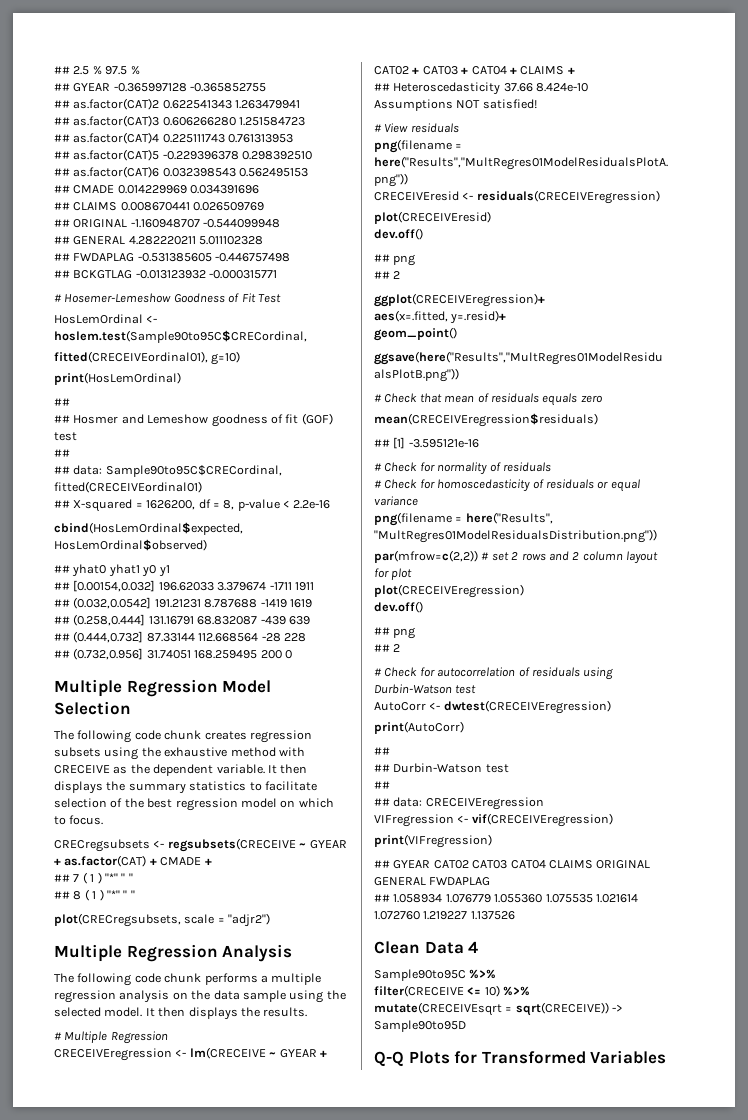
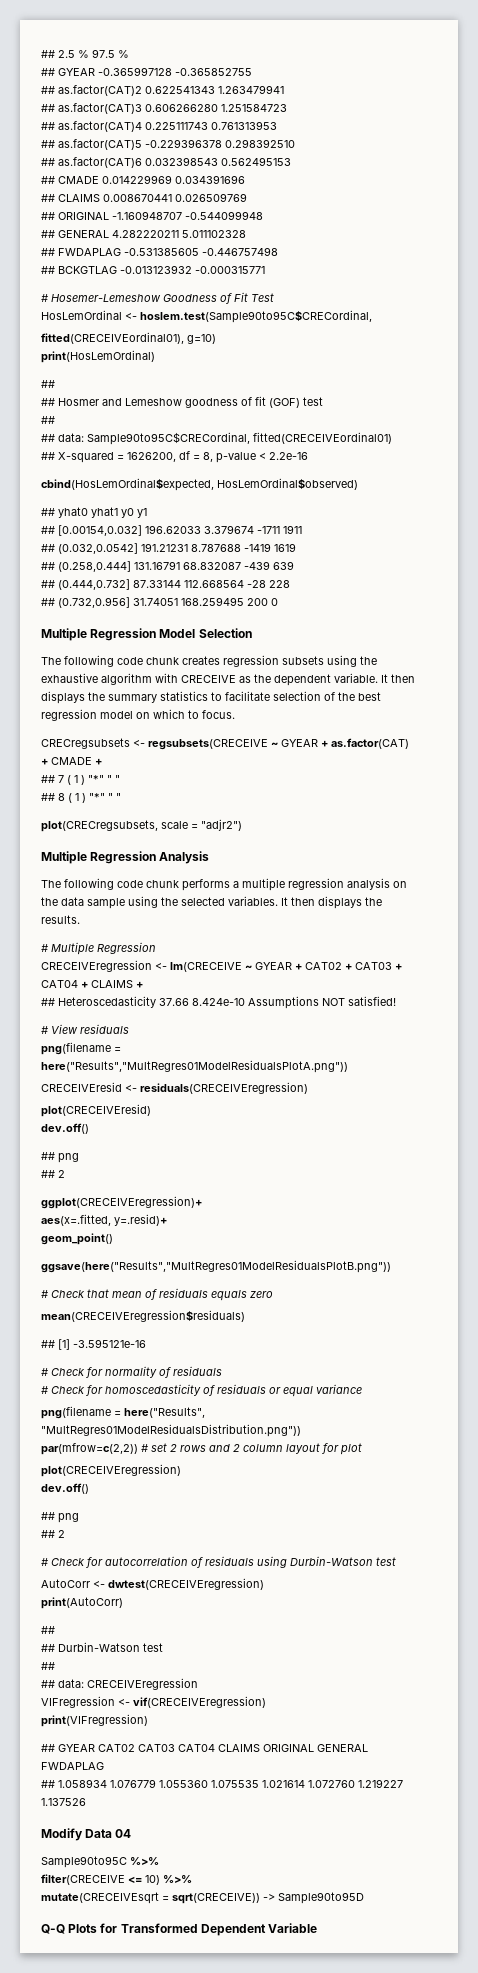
[230,747,276,757] method -> [101,673,152,685] algorithm
[104,1007,143,1017] model. -> [228,896,278,906] variables.
[374,941,479,954] Clean Data 4 -> [41,1828,132,1841] Modify Data 04
[590,1050,667,1064] Variables -> [200,1923,318,1936] Dependent Variable

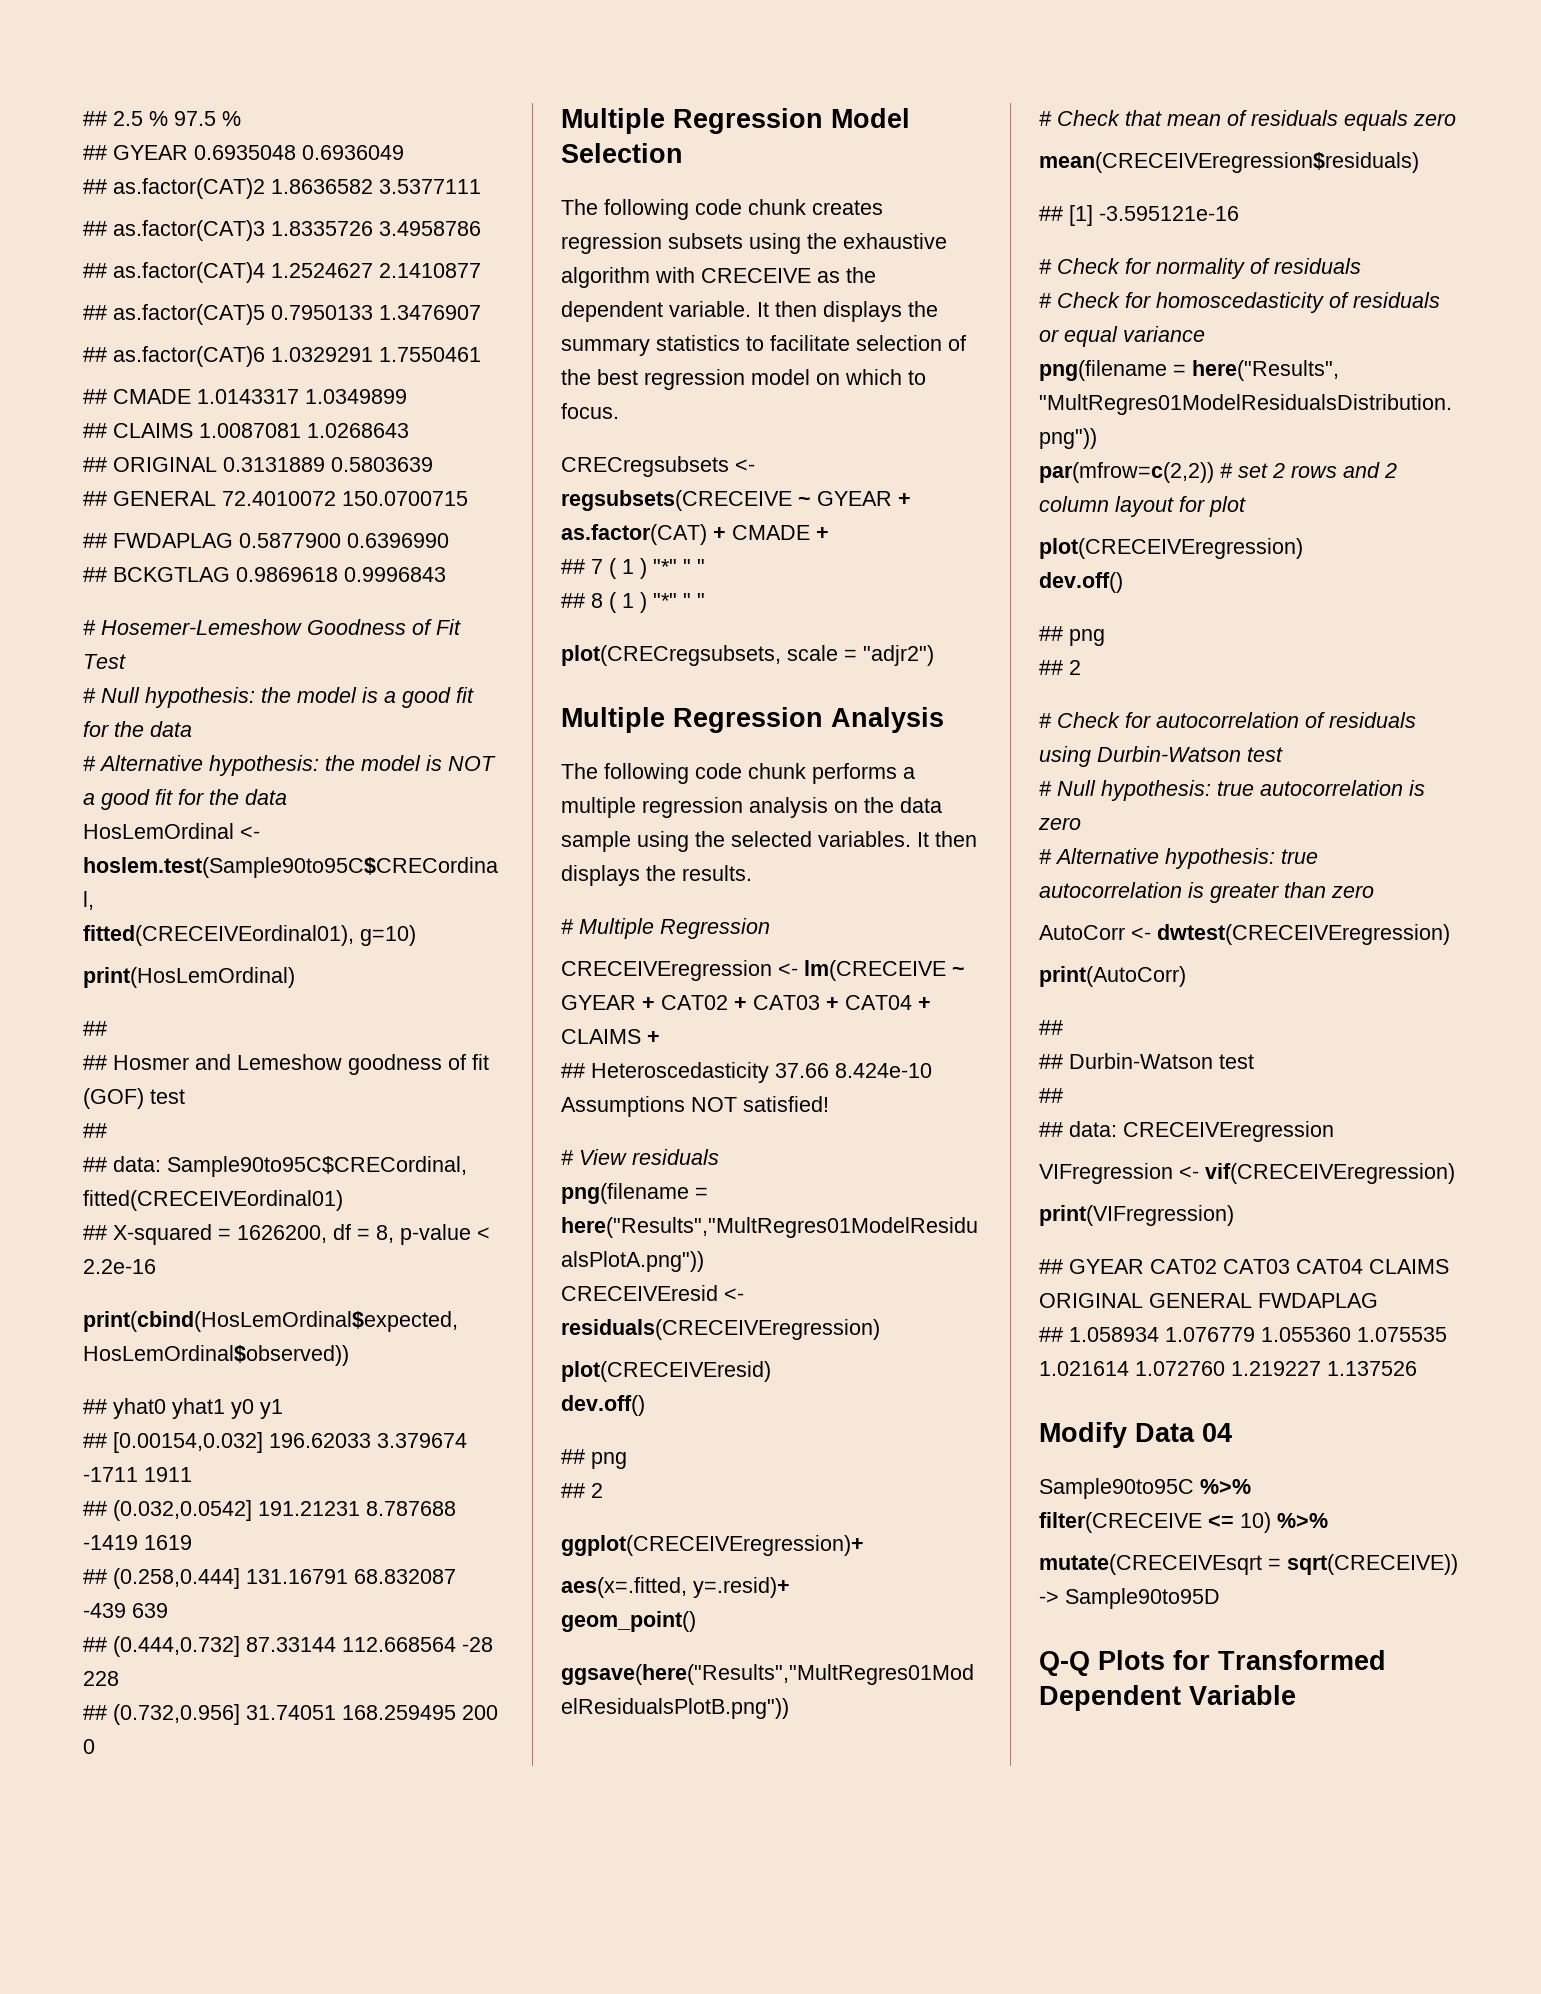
[98,67,252,76] -0.365997128 -0.365852755 -> [194,145,404,160] 0.6935048 0.6936049
[145,85,284,94] 0.622541343 1.263479941 -> [271,179,481,194] 1.8636582 3.5377111
[145,104,287,112] 0.606266280 1.251584723 -> [271,221,481,236] 1.8335726 3.4958786
[145,121,277,130] 0.225111743 0.761313953 -> [271,263,481,278] 1.2524627 2.1410877
[145,139,295,148] -0.229396378 0.298392510 -> [271,305,481,320] 0.7950133 1.3476907
[145,157,291,166] 0.032398543 0.562495153 -> [271,347,481,362] 1.0329291 1.7550461
[102,175,245,184] 0.014229969 0.034391696 -> [197,389,407,404] 1.0143317 1.0349899
[103,193,247,202] 0.008670441 0.026509769 -> [199,423,409,438] 1.0087081 1.0268643
[112,211,263,220] -1.160948707 -0.544099948 -> [223,457,433,472] 0.3131889 0.5803639
[112,230,246,238] 4.282220211 5.011102328 -> [222,491,468,506] 72.4010072 150.0700715
[124,247,278,256] -0.531385605 -0.446757498 -> [239,533,449,548] 0.5877900 0.6396990
[120,265,265,274] -0.013123932 -0.000315771 -> [236,567,446,582] 0.9869618 0.9996843
(274, 297) none -> [83,687,474,708] [83,721,192,737] [83,755,496,776] [83,789,287,810] // # Null hypothesis: the model is a good fit for the data // # Alternative hypothesis: the model is NOT a good fit for the data
[41,478,358,491] cbind(HosLemOrdinal$expected, HosLemOrdinal$observed) -> [83,1311,458,1332] [83,1345,349,1366] print(cbind(HosLemOrdinal$expected, HosLemOrdinal$observed))
(396, 1561) none -> [1039,780,1425,801] [1038,817,1081,830] [1039,848,1318,869] [1039,882,1374,903] // # Null hypothesis: true autocorrelation is zero // # Alternative hypothesis: true autocorrelation is greater than zero

